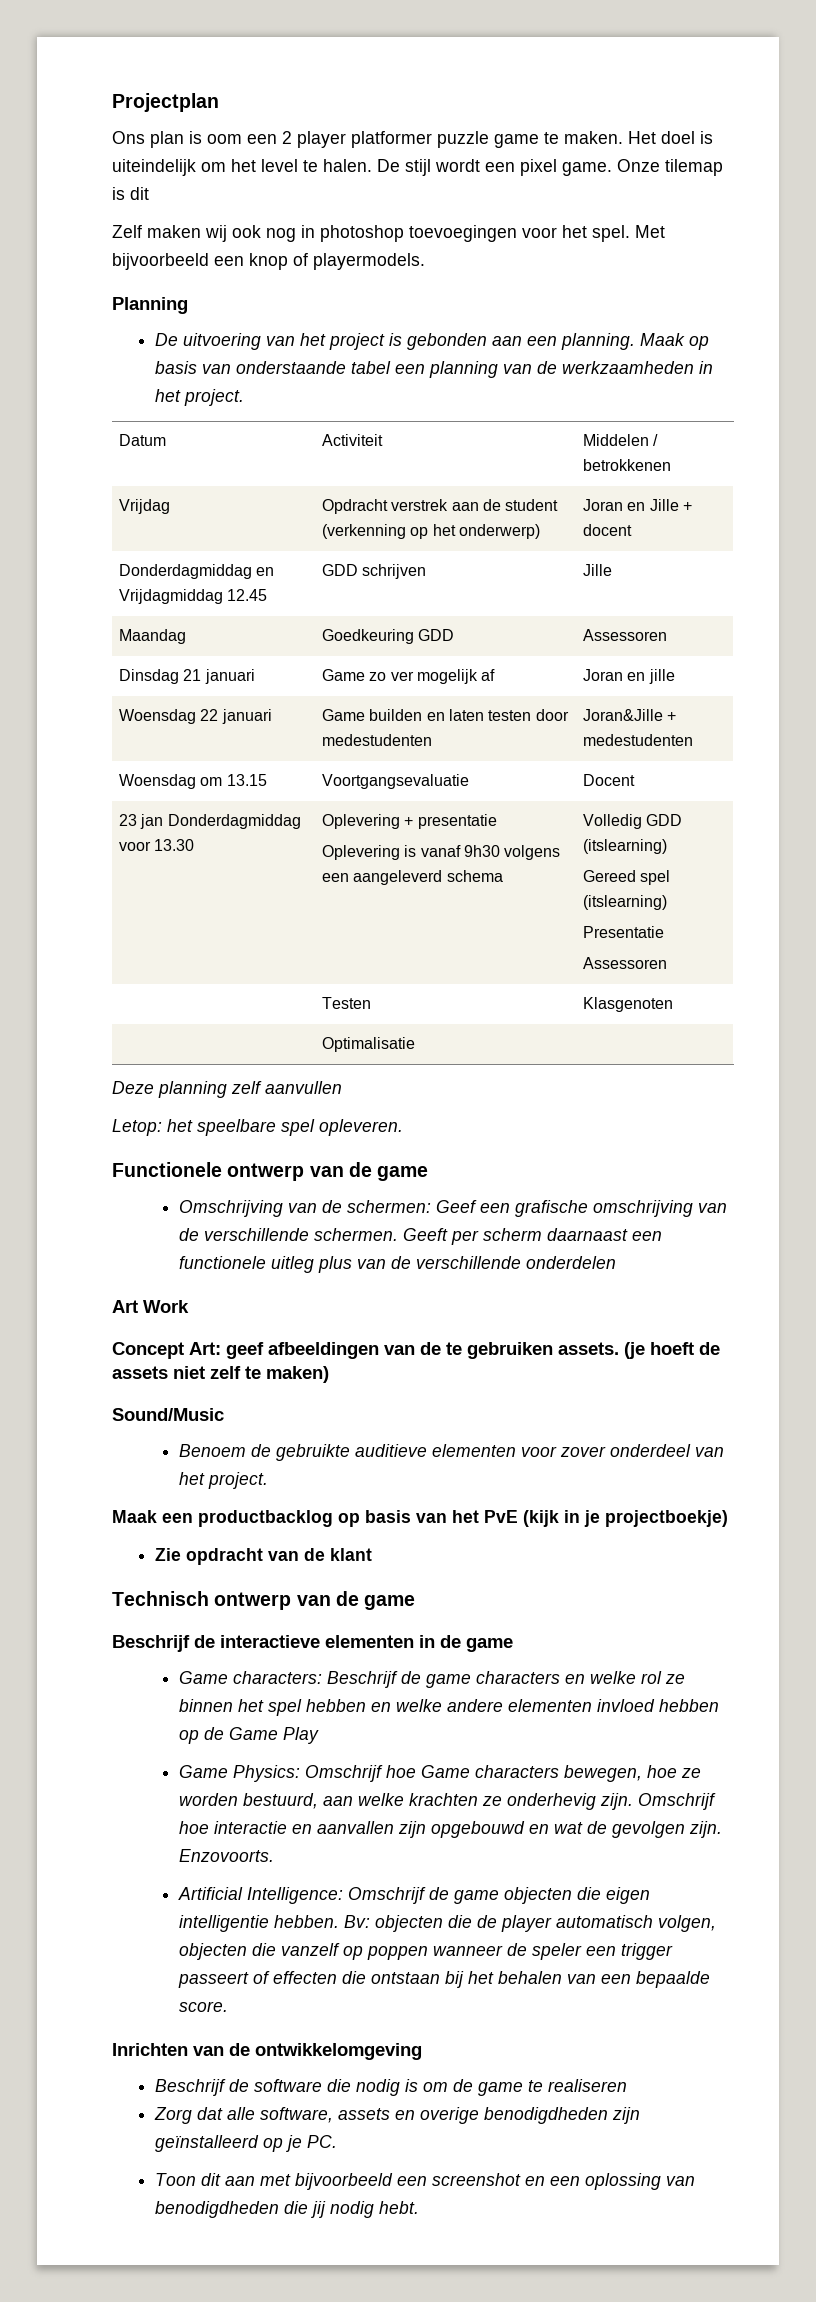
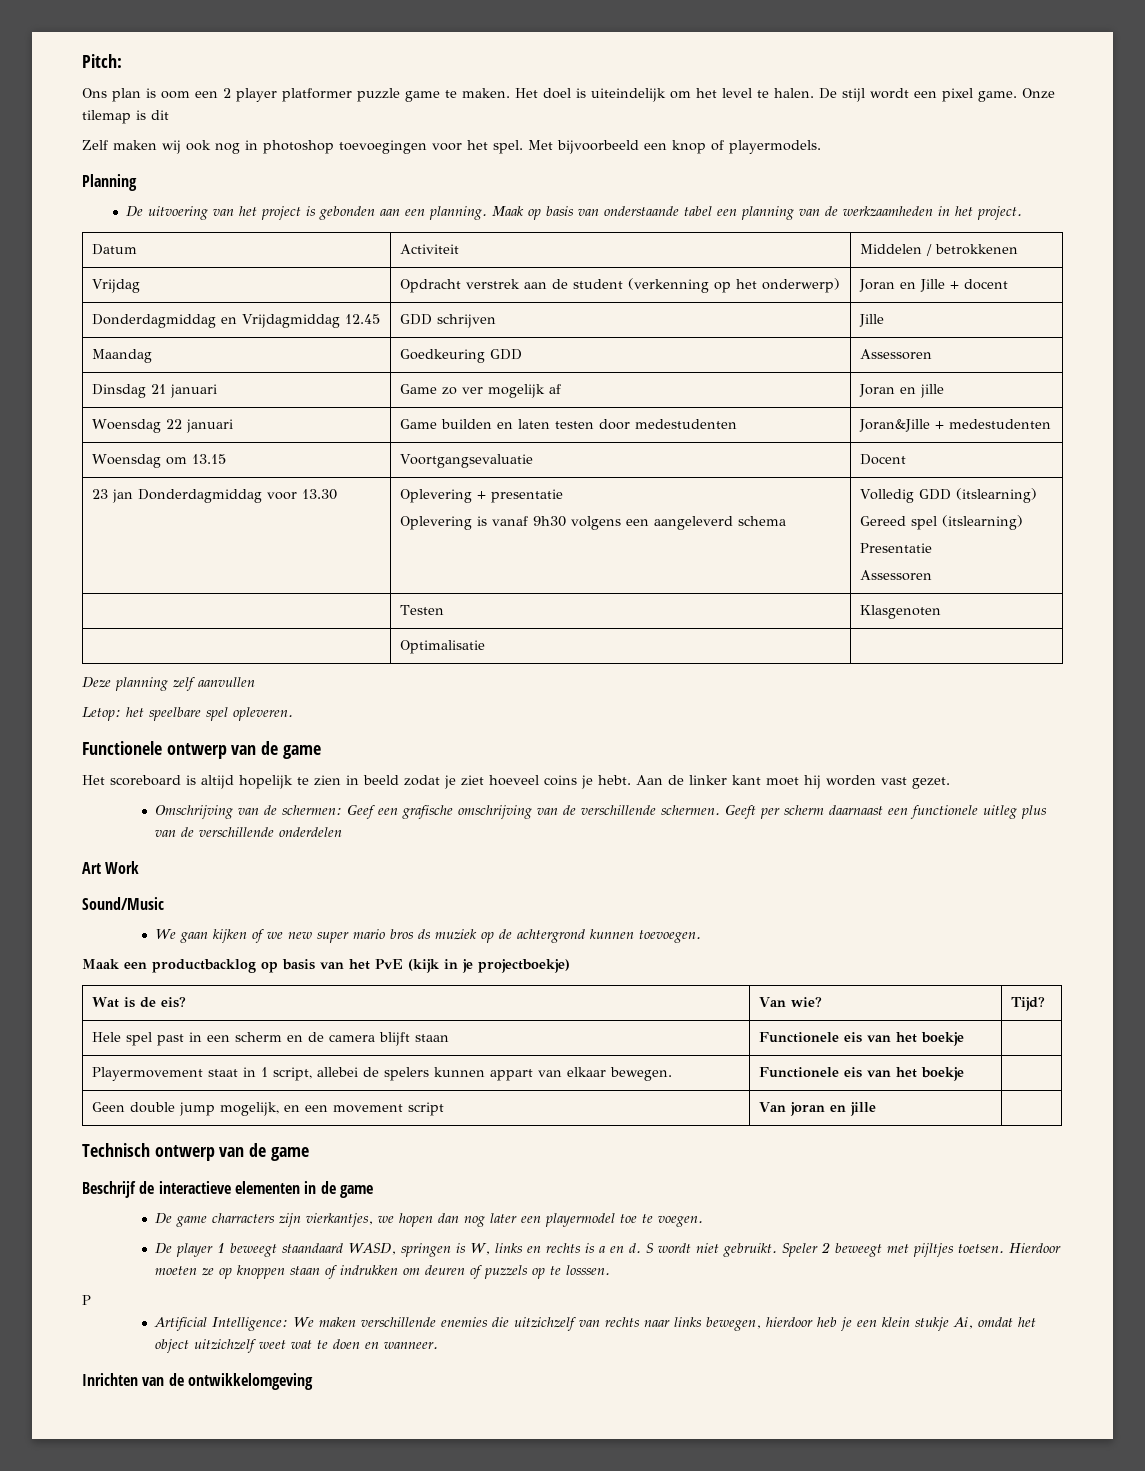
[112,93,219,112] Projectplan -> [82,54,122,68] Pitch:
(429, 1173) none -> [82,775,950,789] // Het scoreboard is altijd hopelijk te zien in beeld zodat je ziet hoeveel coins je hebt. Aan de linker kant moet hij worden vast gezet.
[112,1342,720,1359] [112,1366,329,1383] [112,1408,224,1421] [178,1444,724,1461] [178,1472,268,1489] Concept Art: geef afbeeldingen van de te gebruiken assets. (je hoeft de assets niet zelf te maken) // Sound/Music // Benoem de gebruikte auditieve elementen voor zover onderdeel van het project. -> [82,897,164,910] [154,929,701,943] Sound/Music // We gaan kijken of we new super mario bros ds muziek op de achtergrond kunnen toevoegen.
[155,1548,373,1565] // Zie opdracht van de klant -> [91,997,186,1008] [758,997,822,1007] [1010,997,1045,1011] [91,1032,449,1046] [758,1032,964,1046] [91,1067,672,1081] [758,1067,964,1081] [91,1102,444,1116] [758,1102,876,1116] // Wat is de eis? | Van wie? | Tijd? // Hele spel past in een scherm en de camera blijft staan | Functionele eis van het boekje | // Playermovement staat in 1 script, allebei de spelers kunnen appart van elkaar bewegen. | Functionele eis van het boekje | // Geen double jump mogelijk, en een movement script | Van joran en jille |
[178,1671,685,1688] [178,1699,719,1716] [178,1727,319,1744] [178,1765,701,1782] [178,1793,716,1810] [178,1821,722,1838] [178,1849,274,1862] [177,1887,650,1904] [178,1915,716,1932] [178,1943,673,1960] [177,1971,710,1988] [178,2001,228,2012] [112,2043,422,2060] [155,2079,628,2096] [154,2107,641,2124] [155,2135,338,2152] [155,2173,696,2190] [155,2201,420,2218] Game characters: Beschrijf de game characters en welke rol ze binnen het spel hebben en welke andere elementen invloed hebben op de Game Play // Game Physics: Omschrijf hoe Game characters bewegen, hoe ze worden bestuurd, aan welke krachten ze onderhevig zijn. Omschrijf hoe interactie en aanvallen zijn opgebouwd en wat de gevolgen zijn. Enzovoorts. // Artificial Intelligence: Omschrijf de game objecten die eigen intelligentie hebben. Bv: objecten die de player automatisch volgen, objecten die vanzelf op poppen wanneer de speler een trigger passeert of effecten die ontstaan bij het behalen van een bepaalde score. // Inrichten van de ontwikkelomgeving // Beschrijf de software die nodig is om de game te realiseren // Zorg dat alle software, assets en overige benodigdheden zijn geïnstalleerd op je PC. // Toon dit aan met bijvoorbeeld een screenshot en een oplossing van benodigdheden die jij nodig hebt. -> [154,1213,703,1227] [154,1242,1061,1257] [154,1265,610,1279] [82,1295,91,1305] [153,1317,1036,1331] [154,1339,438,1353] [82,1373,313,1390] De game charracters zijn vierkantjes, we hopen dan nog later een playermodel toe te voegen. // De player 1 beweegt staandaard WASD, springen is W, links en rechts is a en d. S wordt niet gebruikt. Speler 2 beweegt met pijltjes toetsen. Hierdoor moeten ze op knoppen staan of indrukken om deuren of puzzels op te losssen. // P // Artificial Intelligence: We maken verschillende enemies die uitzichzelf van rechts naar links bewegen, hierdoor heb je een klein stukje Ai, omdat het object uitzichzelf weet wat te doen en wanneer. // Inrichten van de ontwikkelomgeving

